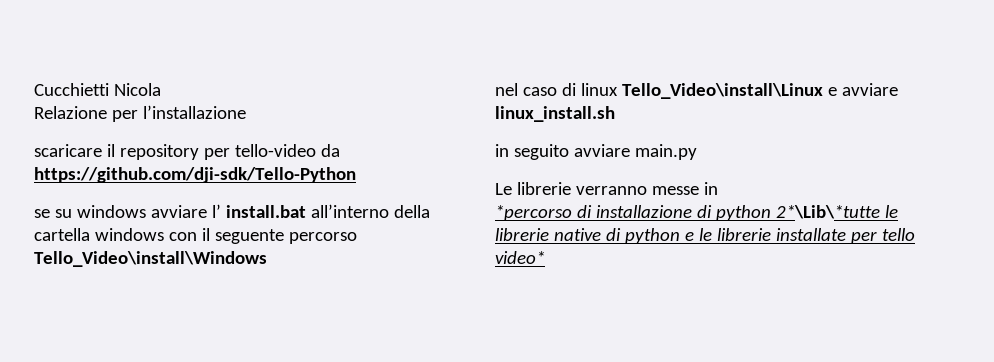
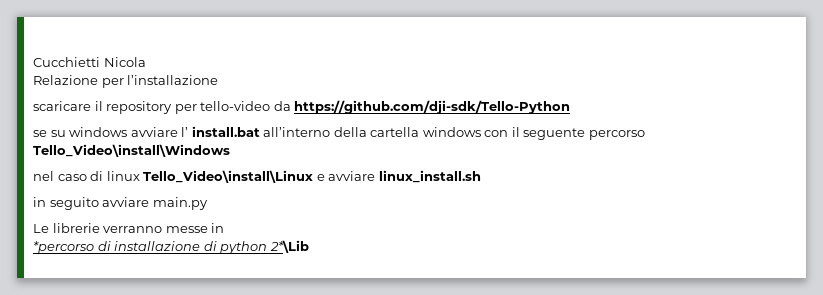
[775,205,898,219] [495,228,915,244] [495,251,545,264] 2*\Lib\*tutte le librerie native di python e le librerie installate per tello video* -> [269,240,309,253] 2*\Lib

